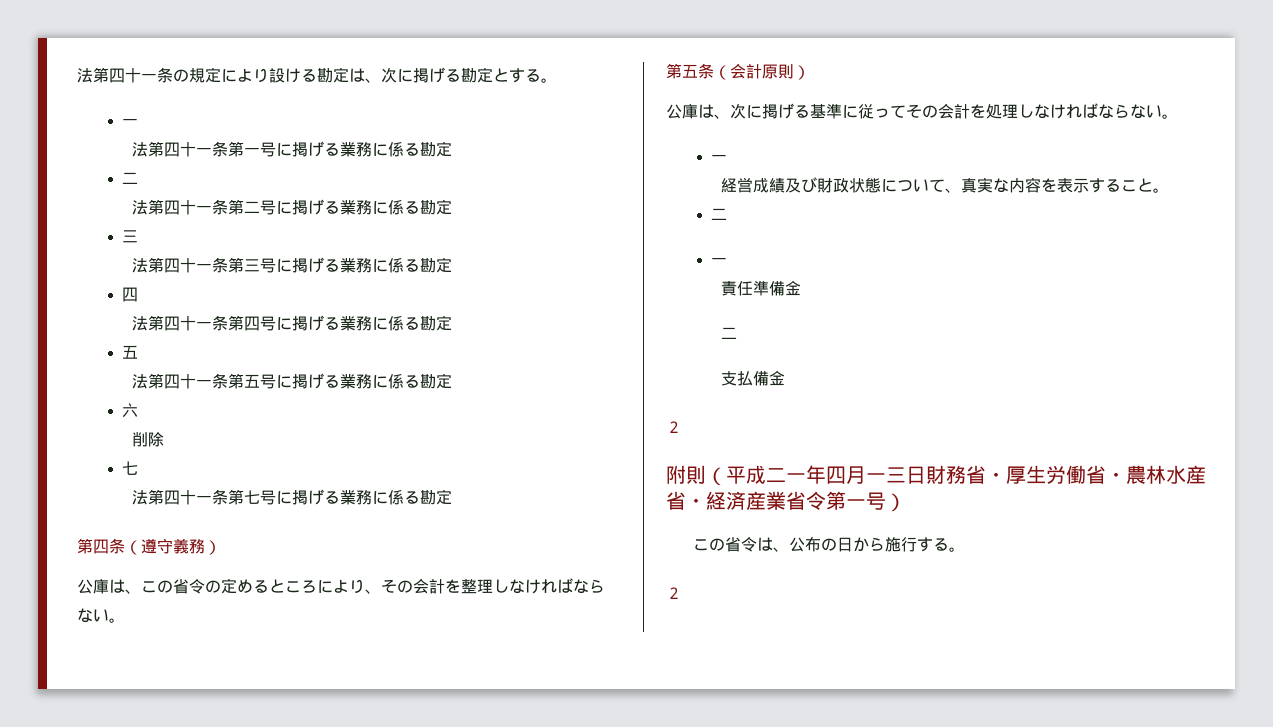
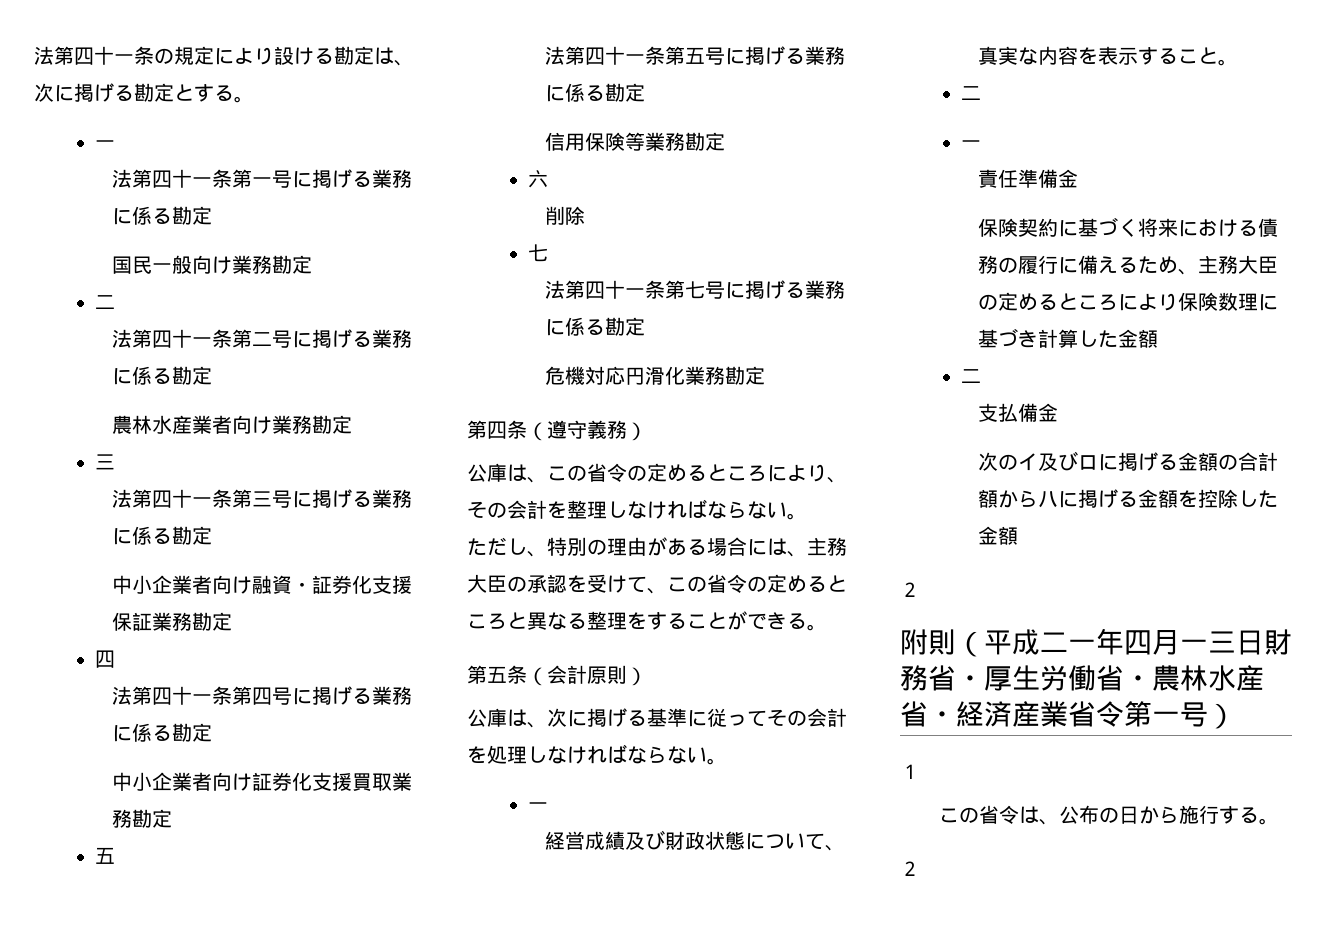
(452, 149) none -> [112,255,313,274] // 国民一般向け業務勘定
(452, 207) none -> [112,415,353,434] // 農林水産業者向け業務勘定
(452, 265) none -> [112,575,413,594] [112,612,233,631] // 中小企業者向け融資・証券化支援保証業務勘定
(452, 323) none -> [112,772,413,791] [112,809,173,828] // 中小企業者向け証券化支援買取業務勘定
(452, 381) none -> [545,132,726,151] // 信用保険等業務勘定
(452, 497) none -> [545,366,766,385] // 危機対応円滑化業務勘定
(125, 620) none -> [467,537,847,557] [467,574,847,594] [467,611,827,631] // ただし、特別の理由がある場合には、主務大臣の承認を受けて、この省令の定めるところと異なる整理をすることができる。
[720,327,737,339] [720,371,785,386] 二 // 支払備金 -> [978,217,1279,237] [978,255,1279,275] [978,292,1279,311] [978,328,1159,348] [961,369,982,383] [978,403,1059,422] [978,451,1279,471] [978,489,1279,508] [978,526,1019,545] 保険契約に基づく将来における債務の履行に備えるため、主務大臣の定めるところにより保険数理に基づき計算した金額 // 二 // 支払備金 // 次のイ及びロに掲げる金額の合計額からハに掲げる金額を控除した金額
(906, 502) none -> [900,764,920,779] // １

